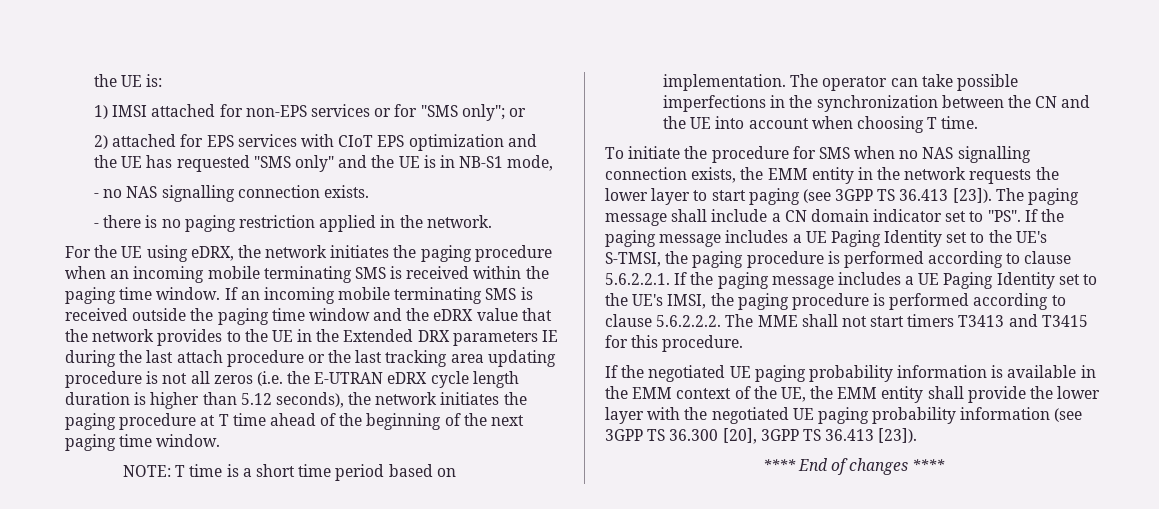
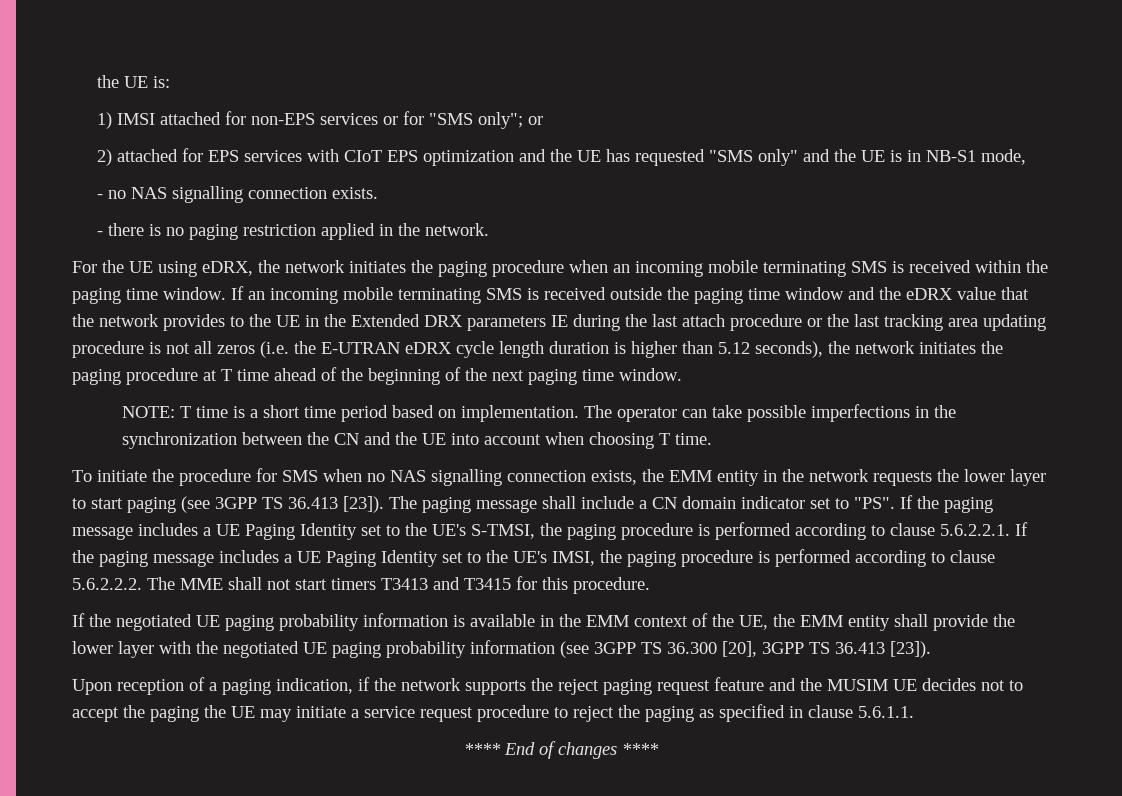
(918, 435) none -> [72,677,1023,695] [72,704,914,722] // Upon reception of a paging indication, if the network supports the reject paging request feature and the MUSIM UE decides not to accept the paging the UE may initiate a service request procedure to reject the paging as specified in clause 5.6.1.1.

